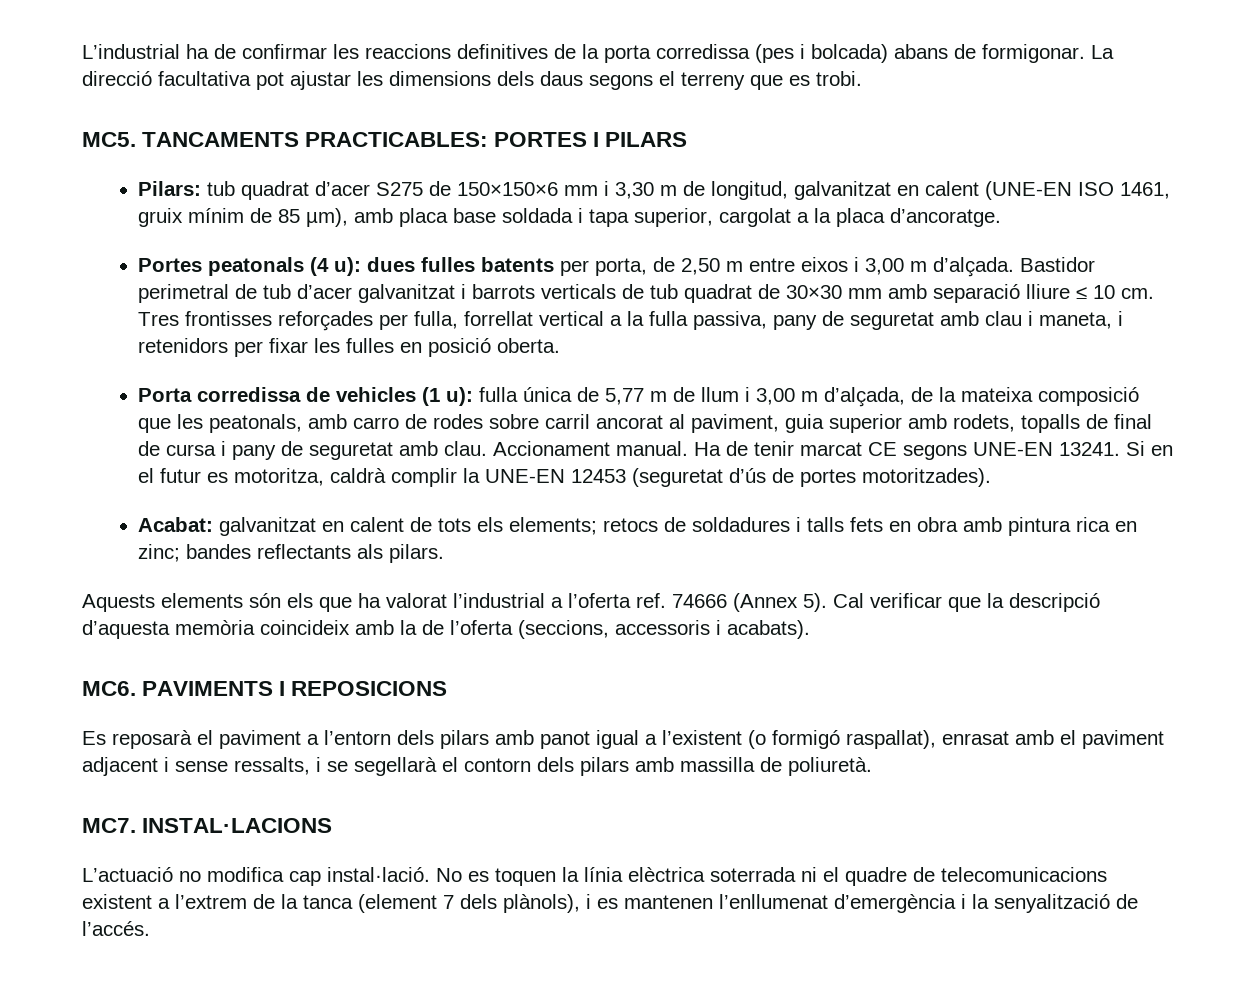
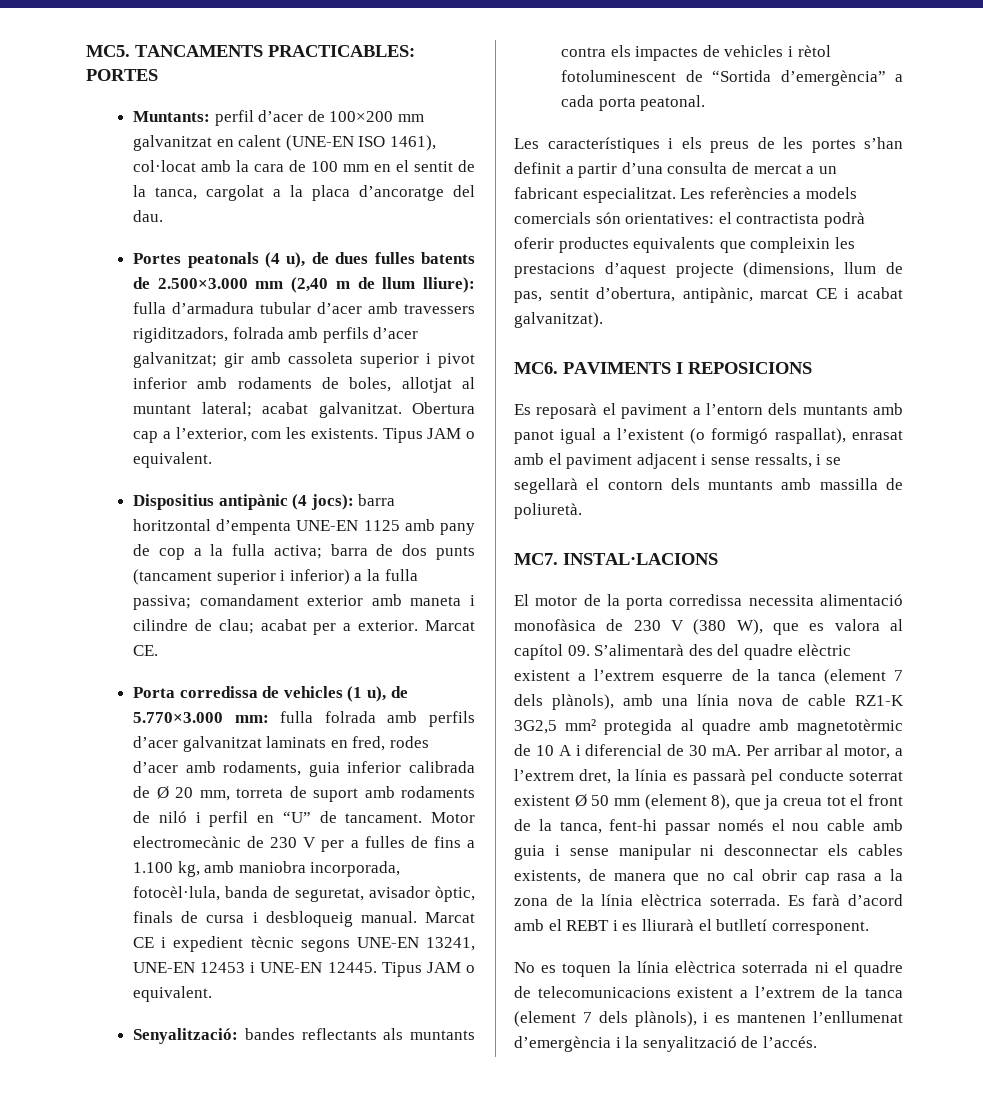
[82,44,1114,63] [82,71,862,90] [82,132,688,147] [137,181,788,200] L’industrial ha de confirmar les reaccions definitives de la porta corredissa (pes i bolcada) abans de formigonar. La direcció facultativa pot ajustar les dimensions dels daus segons el terreny que es trobi. // MC5. TANCAMENTS PRACTICABLES: PORTES I PILARS // Pilars: tub quadrat d’acer S275 de 150×150×6 mm i 3,30 m de longitud, -> [86,45,415,57] [86,69,158,81] [133,110,425,126] MC5. TANCAMENTS PRACTICABLES: PORTES // Muntants: perfil d’acer de 100×200 mm
[1119,182,1170,199] [137,208,713,227] 1461, gruix mínim de 85 µm), amb placa base soldada i tapa superior, -> [390,135,437,151] [133,160,475,172] [133,185,198,200] 1461), col·locat amb la cara de 100 mm en el sentit de la tanca,
[889,208,1001,227] d’ancoratge. -> [359,185,475,201] [133,210,164,222] d’ancoratge del dau.
[333,257,361,276] u): -> [286,252,329,268] u), de
[559,257,1095,277] [137,284,1154,303] [137,311,1123,331] [137,338,560,357] per porta, de 2,50 m entre eixos i 3,00 m d’alçada. Bastidor perimetral de tub d’acer galvanitzat i barrots verticals de tub quadrat de 30×30 mm amb separació lliure ≤ 10 cm. Tres frontisses reforçades per fulla, forrellat vertical a la fulla passiva, pany de seguretat amb clau i maneta, i retenidors per fixar les fulles en posició oberta. -> [133,277,475,293] [133,302,475,314] [133,327,419,343] [133,352,475,368] [133,377,475,393] [133,402,475,418] [133,427,475,443] [133,452,213,468] [133,494,396,510] [133,519,475,535] [133,544,475,560] [133,569,418,585] [133,594,475,610] [133,619,475,635] [133,645,159,656] de 2.500×3.000 mm (2,40 m de llum lliure): fulla d’armadura tubular d’acer amb travessers rigiditzadors, folrada amb perfils d’acer galvanitzat; gir amb cassoleta superior i pivot inferior amb rodaments de boles, allotjat al muntant lateral; acabat galvanitzat. Obertura cap a l’exterior, com les existents. Tipus JAM o equivalent. // Dispositius antipànic (4 jocs): barra horitzontal d’empenta UNE-EN 1125 amb pany de cop a la fulla activa; barra de dos punts (tancament superior i inferior) a la fulla passiva; comandament exterior amb maneta i cilindre de clau; acabat per a exterior. Marcat CE.
[445,387,1139,407] [137,414,1152,433] [137,441,1173,460] [137,468,991,487] [137,517,1137,536] [137,544,444,563] [82,593,1100,612] [82,620,810,639] u): fulla única de 5,77 m de llum i 3,00 m d’alçada, de la mateixa composició que les peatonals, amb carro de rodes sobre carril ancorat al paviment, guia superior amb rodets, topalls de final de cursa i pany de seguretat amb clau. Accionament manual. Ha de tenir marcat CE segons UNE-EN 13241. Si en el futur es motoritza, caldrà complir la UNE-EN 12453 (seguretat d’ús de portes motoritzades). // Acabat: galvanitzat en calent de tots els elements; retocs de soldadures i talls fets en obra amb pintura rica en zinc; bandes reflectants als pilars. // Aquests elements són els que ha valorat l’industrial a l’oferta ref. 74666 (Annex 5). Cal verificar que la descripció d’aquesta memòria coincideix amb la de l’oferta (seccions, accessoris i acabats). -> [367,686,408,702] [133,711,475,727] [133,736,430,752] [133,761,475,777] [133,786,475,802] [133,811,475,827] [133,836,475,852] [133,861,401,877] [133,886,475,902] [133,911,475,927] [133,936,475,952] [133,962,475,977] [133,986,213,1002] [133,1028,475,1044] [561,45,831,61] [561,70,903,86] [561,95,706,111] [514,137,903,153] [514,162,837,178] [514,187,857,203] [514,212,865,228] [514,237,855,253] [514,262,903,278] [514,287,903,303] [514,312,603,328] u), de 5.770×3.000 mm: fulla folrada amb perfils d’acer galvanitzat laminats en fred, rodes d’acer amb rodaments, guia inferior calibrada de Ø 20 mm, torreta de suport amb rodaments de niló i perfil en “U” de tancament. Motor electromecànic de 230 V per a fulles de fins a 1.100 kg, amb maniobra incorporada, fotocèl·lula, banda de seguretat, avisador òptic, finals de cursa i desbloqueig manual. Marcat CE i expedient tècnic segons UNE-EN 13241, UNE-EN 12453 i UNE-EN 12445. Tipus JAM o equivalent. // Senyalització: bandes reflectants als muntants contra els impactes de vehicles i rètol fotoluminescent de “Sortida d’emergència” a cada porta peatonal. // Les característiques i els preus de les portes s’han definit a partir d’una consulta de mercat a un fabricant especialitzat. Les referències a models comercials són orientatives: el contractista podrà oferir productes equivalents que compleixin les prestacions d’aquest projecte (dimensions, llum de pas, sentit d’obertura, antipànic, marcat CE i acabat galvanitzat).
[440,730,489,749] pilars -> [802,405,868,415] muntants
[580,757,629,776] pilars -> [708,480,774,490] muntants
[82,867,430,886] L’actuació no modifica cap instal·lació. -> [514,594,903,610] [514,619,903,635] [514,644,851,660] [514,669,903,685] [514,694,904,710] [514,719,903,735] [514,744,903,759] [514,769,903,785] [514,794,903,810] [514,819,903,835] [514,844,903,860] [514,869,903,885] [514,894,903,906] [514,919,869,935] El motor de la porta corredissa necessita alimentació monofàsica de 230 V (380 W), que es valora al capítol 09. S’alimentarà des del quadre elèctric existent a l’extrem esquerre de la tanca (element 7 dels plànols), amb una línia nova de cable RZ1-K 3G2,5 mm² protegida al quadre amb magnetotèrmic de 10 A i diferencial de 30 mA. Per arribar al motor, a l’extrem dret, la línia es passarà pel conducte soterrat existent Ø 50 mm (element 8), que ja creua tot el front de la tanca, fent-hi passar només el nou cable amb guia i sense manipular ni desconnectar els cables existents, de manera que no cal obrir cap rasa a la zona de la línia elèctrica soterrada. Es farà d’acord amb el REBT i es lliurarà el butlletí corresponent. //

